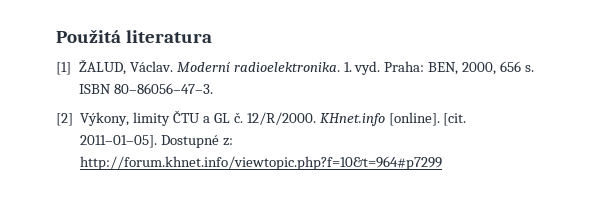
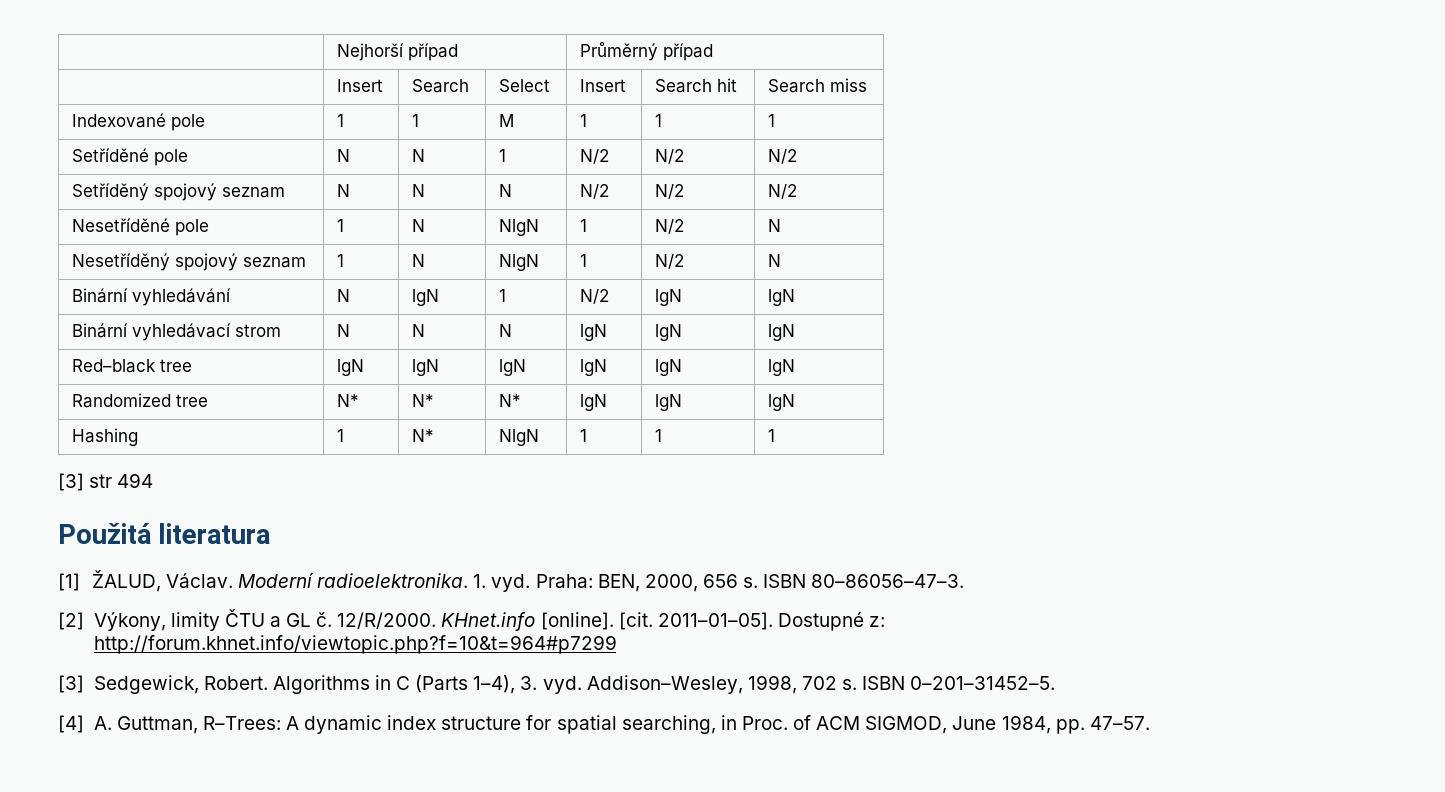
(56, 36) none -> [337,43,459,61] [580,42,714,61] [337,79,384,92] [412,79,470,93] [499,79,551,92] [580,79,627,92] [655,78,738,93] [768,78,868,93] [72,113,206,131] [337,114,345,127] [412,114,420,127] [499,114,515,127] [580,114,588,127] [655,114,663,127] [768,114,776,127] [72,148,189,166] [337,149,351,162] [412,149,426,162] [499,149,507,162] [580,149,610,164] [655,149,685,164] [768,149,798,164] [72,183,286,201] [337,184,351,197] [412,184,426,197] [499,184,513,197] [580,184,610,199] [655,184,685,199] [768,184,798,199] [72,218,210,236] [337,219,345,232] [412,219,426,232] [499,219,540,236] [580,219,588,232] [655,219,685,234] [768,219,782,232] [72,253,307,271] [337,254,345,267] [412,254,426,267] [499,254,540,271] [580,254,588,267] [655,254,685,269] [768,254,782,267] [72,288,232,306] [337,289,351,302] [412,289,440,306] [499,289,507,302] [580,289,610,304] [655,289,683,306] [768,289,796,306] [72,323,282,341] [337,324,351,337] [412,324,426,337] [499,324,513,337] [580,324,608,341] [655,324,683,341] [768,324,796,341] [72,359,193,373] [337,359,365,376] [412,359,440,376] [499,359,527,376] [580,359,608,376] [655,359,683,376] [768,359,796,376] [72,393,209,408] [337,394,360,407] [412,394,435,407] [499,394,522,407] [580,394,608,411] [655,394,683,411] [768,394,796,411] [72,428,139,446] [337,429,345,442] [412,429,435,442] [499,429,540,446] [580,429,588,442] [655,429,663,442] [768,429,776,442] [58,473,154,491] | Nejhorší případ | Průměrný případ // | Insert | Search | Select | Insert | Search hit | Search miss // Indexované pole | 1 | 1 | M | 1 | 1 | 1 // Setříděné pole | N | N | 1 | N/2 | N/2 | N/2 // Setříděný spojový seznam | N | N | N | N/2 | N/2 | N/2 // Nesetříděné pole | 1 | N | NlgN | 1 | N/2 | N // Nesetříděný spojový seznam | 1 | N | NlgN | 1 | N/2 | N // Binární vyhledávání | N | lgN | 1 | N/2 | lgN | lgN // Binární vyhledávací strom | N | N | N | lgN | lgN | lgN // Red–black tree | lgN | lgN | lgN | lgN | lgN | lgN // Randomized tree | N* | N* | N* | lgN | lgN | lgN // Hashing | 1 | N* | NlgN | 1 | 1 | 1 // [3] str 494 //
(443, 163) none -> [58,675,1056,694] [58,715,1150,734] // [3] Sedgewick, Robert. Algorithms in C (Parts 1–4), 3. vyd. Addison–Wesley, 1998, 702 s. ISBN 0–201–31452–5. // [4] A. Guttman, R–Trees: A dynamic index structure for spatial searching, in Proc. of ACM SIGMOD, June 1984, pp. 47–57.

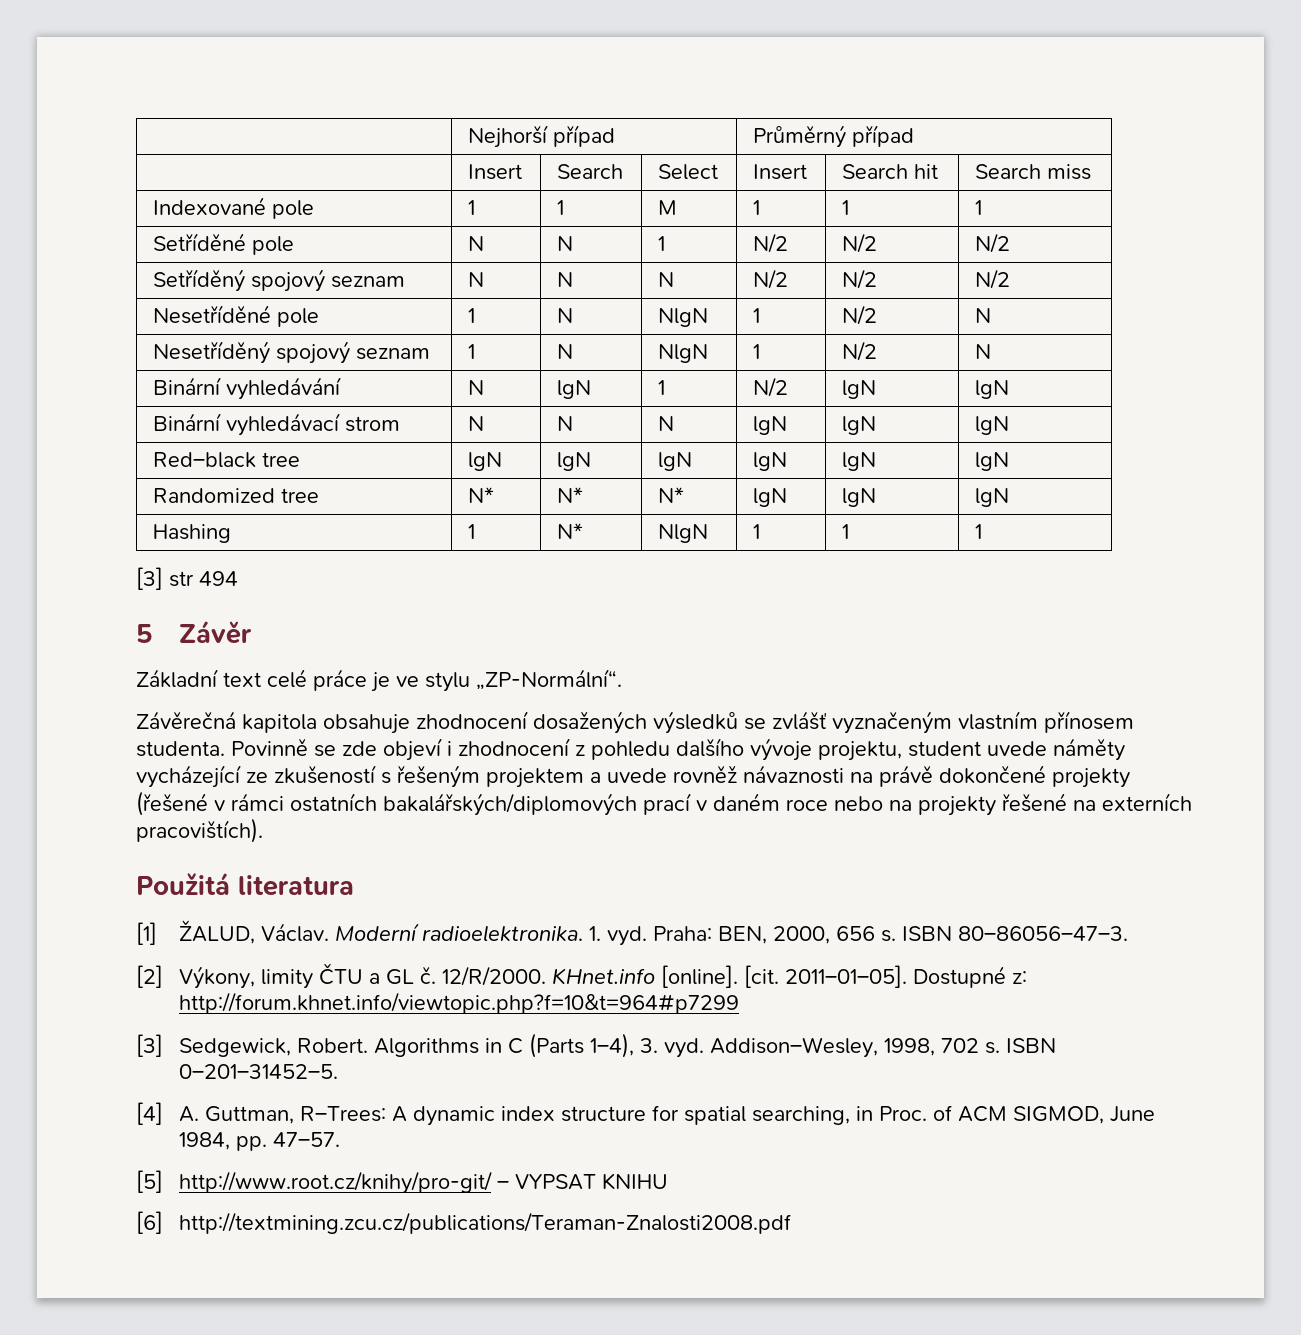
(154, 480) none -> [136,620,252,644] [136,669,622,692] [136,711,1134,734] [136,738,1125,761] [136,765,1130,788] [136,791,1192,816] [136,818,263,843] // 5 Závěr // Základní text celé práce je ve stylu „ZP-Normální“. // Závěrečná kapitola obsahuje zhodnocení dosažených výsledků se zvlášť vyznačeným vlastním přínosem studenta. Povinně se zde objeví i zhodnocení z pohledu dalšího vývoje projektu, student uvede náměty vycházející ze zkušeností s řešeným projektem a uvede rovněž návaznosti na právě dokončené projekty (řešené v rámci ostatních bakalářských/diplomových prací v daném roce nebo na projekty řešené na externích pracovištích).
(1150, 723) none -> [136,1170,668,1194] [136,1211,791,1234] // [5] http://www.root.cz/knihy/pro-git/ – VYPSAT KNIHU // [6] http://textmining.zcu.cz/publications/Teraman-Znalosti2008.pdf

